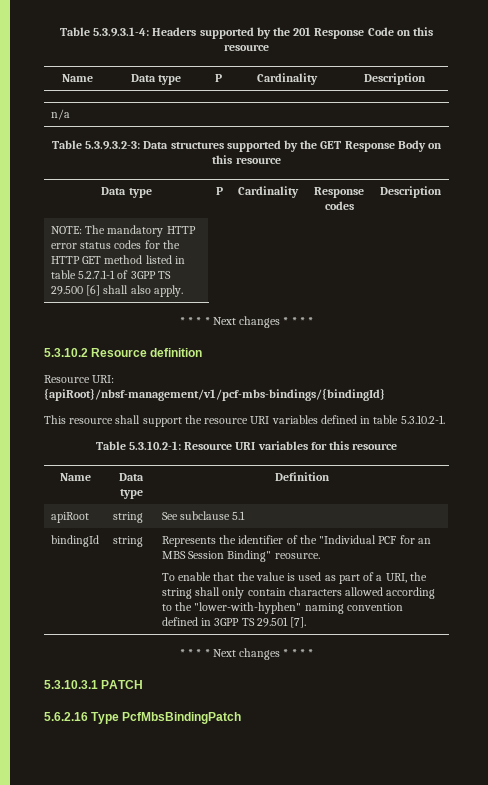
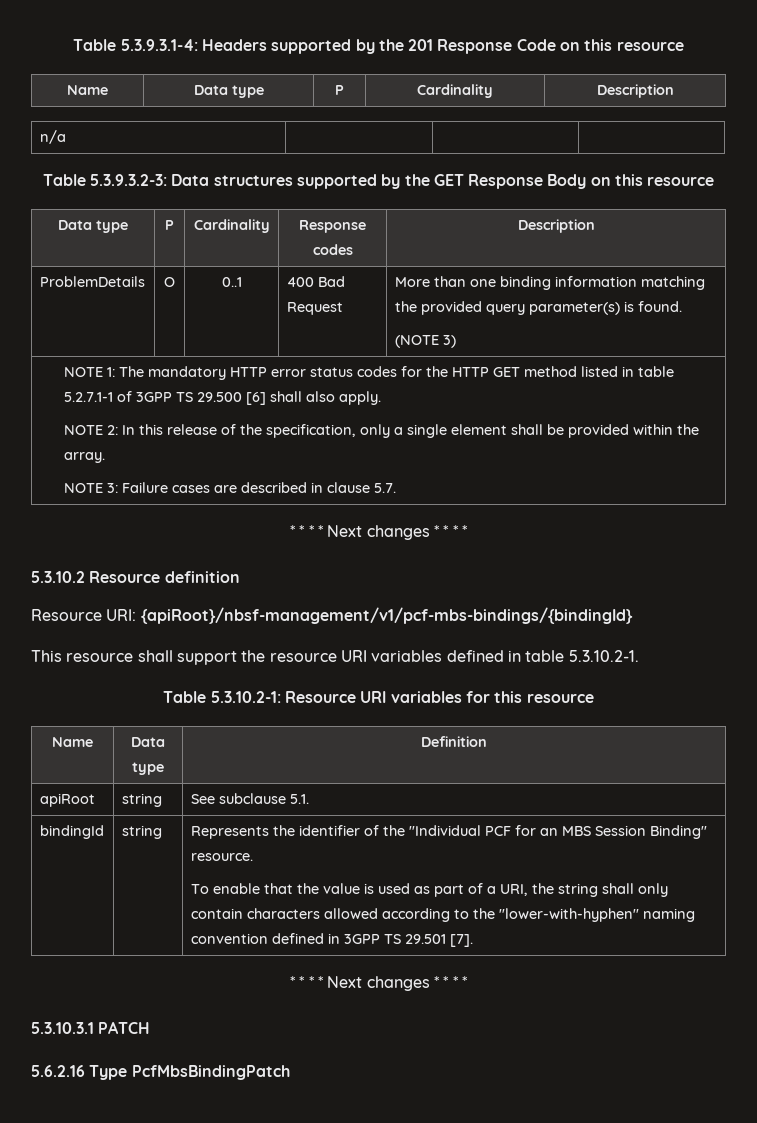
[50,226,82,234] NOTE: -> [39,276,145,287] [164,277,175,287] [221,277,242,287] [286,276,345,287] [286,302,343,315] [394,276,705,290] [394,301,682,315] [394,335,456,348] [63,367,115,377] ProblemDetails | O | 0..1 | 400 Bad Request | More than one binding information matching the provided query parameter(s) is found. // (NOTE 3) // NOTE 1:
(183, 291) none -> [63,424,699,438] [63,452,105,463] [63,482,396,493] // NOTE 2: In this release of the specification, only a single element shall be provided within the array. // NOTE 3: Failure cases are described in clause 5.7.
[232,511,246,520] 5.1 -> [289,794,309,804] 5.1.
[274,553,320,559] reosurce. -> [190,853,253,861] resource.

